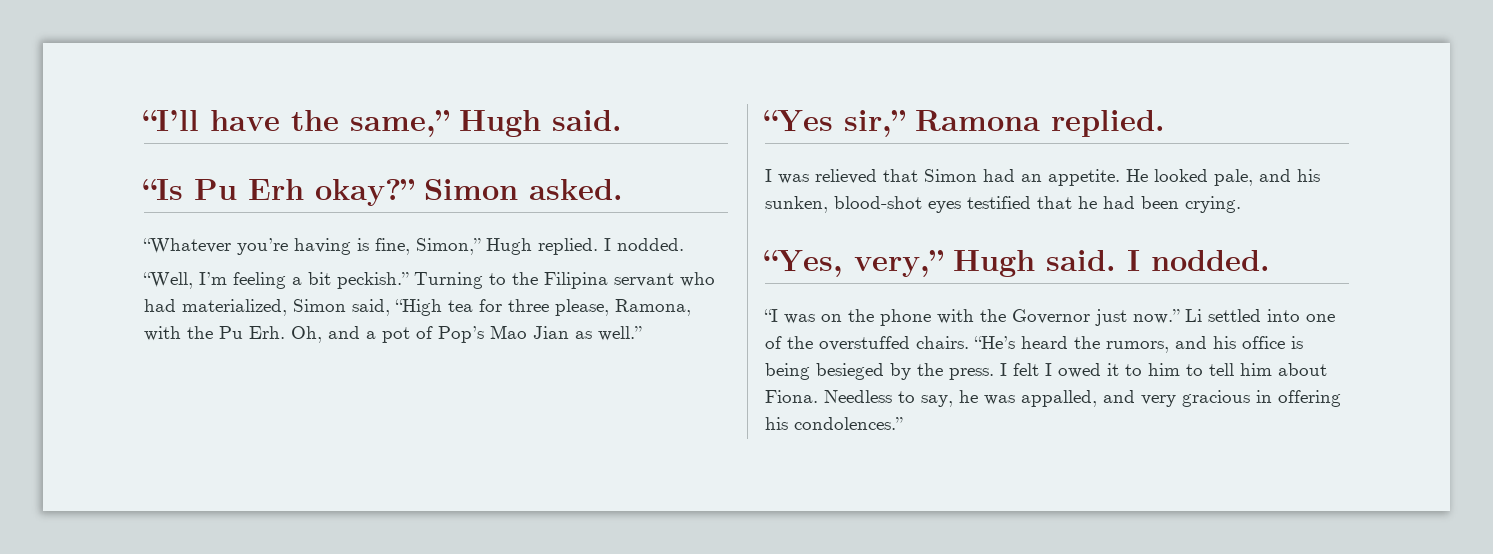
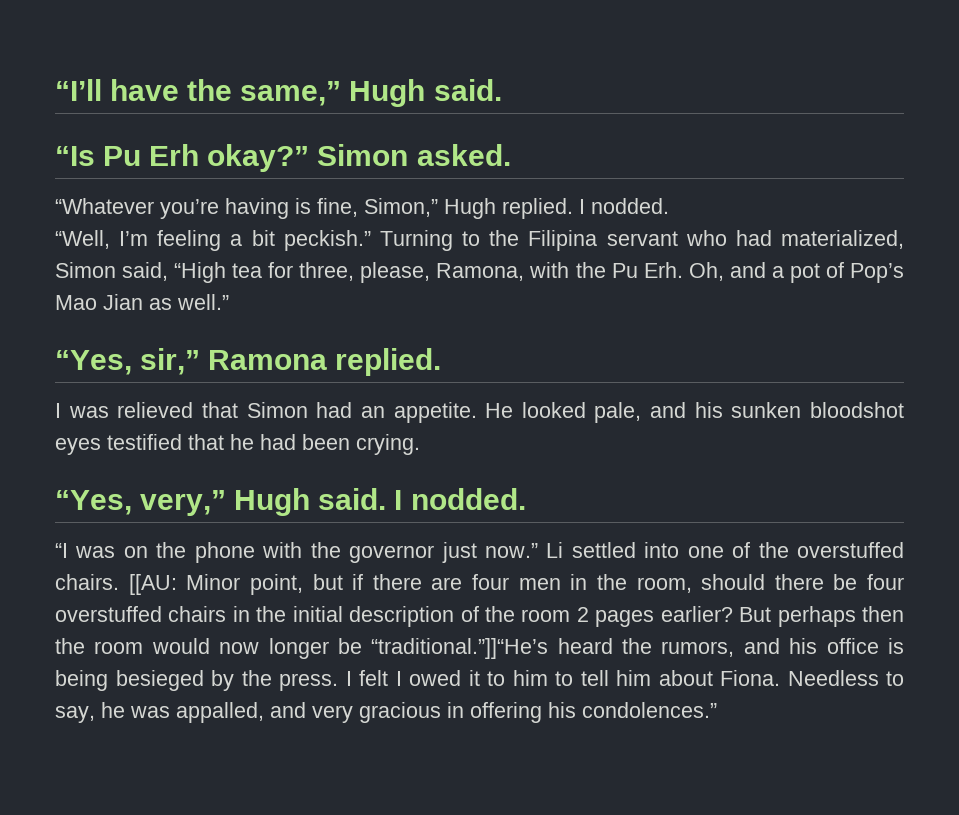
[508,299,549,312] three -> [299,262,355,281] three,
[764,110,833,132] “Yes -> [55,350,132,375] “Yes,
[765,196,922,213] sunken, blood-shot -> [731,402,904,418] sunken bloodshot
[1012,309,1090,324] Governor -> [349,545,435,563] governor
[974,336,1015,349] “He’s -> [128,574,904,595] [55,606,905,627] [55,638,549,659] [[AU: Minor point, but if there are four men in the room, should there be four overstuffed chairs in the initial description of the room 2 pages earlier? But perhaps then the room would now longer be “traditional.”]]“He’s

